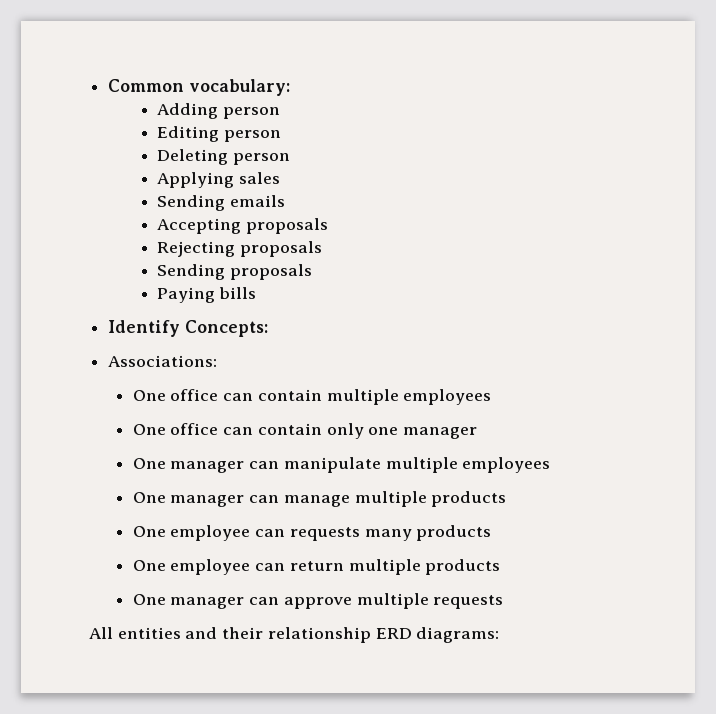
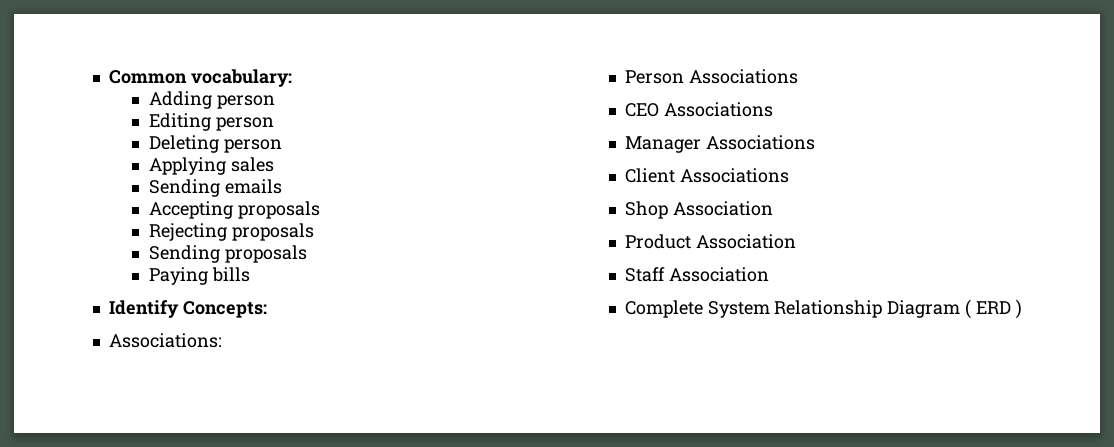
[132,389,492,405] [132,423,478,439] [132,457,551,473] [132,491,507,507] [132,525,492,541] [132,559,501,575] [132,593,504,609] [89,627,500,643] One office can contain multiple employees // One office can contain only one manager // One manager can manipulate multiple employees // One manager can manage multiple products // One employee can requests many products // One employee can return multiple products // One manager can approve multiple requests // All entities and their relationship ERD diagrams: -> [624,69,798,84] [624,102,773,117] [624,135,815,153] [624,168,789,183] [624,201,773,219] [624,234,796,249] [624,267,769,282] [624,299,1022,319] Person Associations // CEO Associations // Manager Associations // Client Associations // Shop Association // Product Association // Staff Association // Complete System Relationship Diagram ( ERD )

